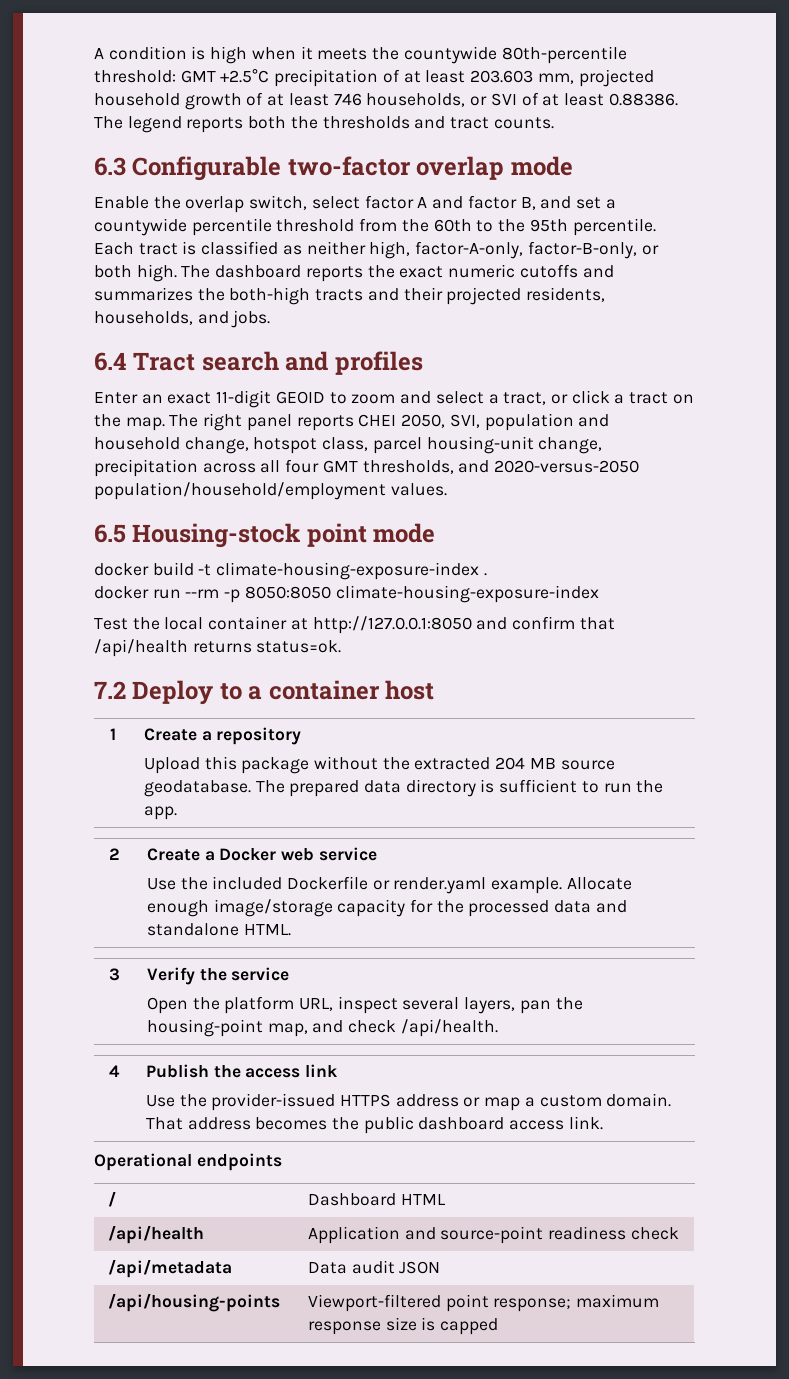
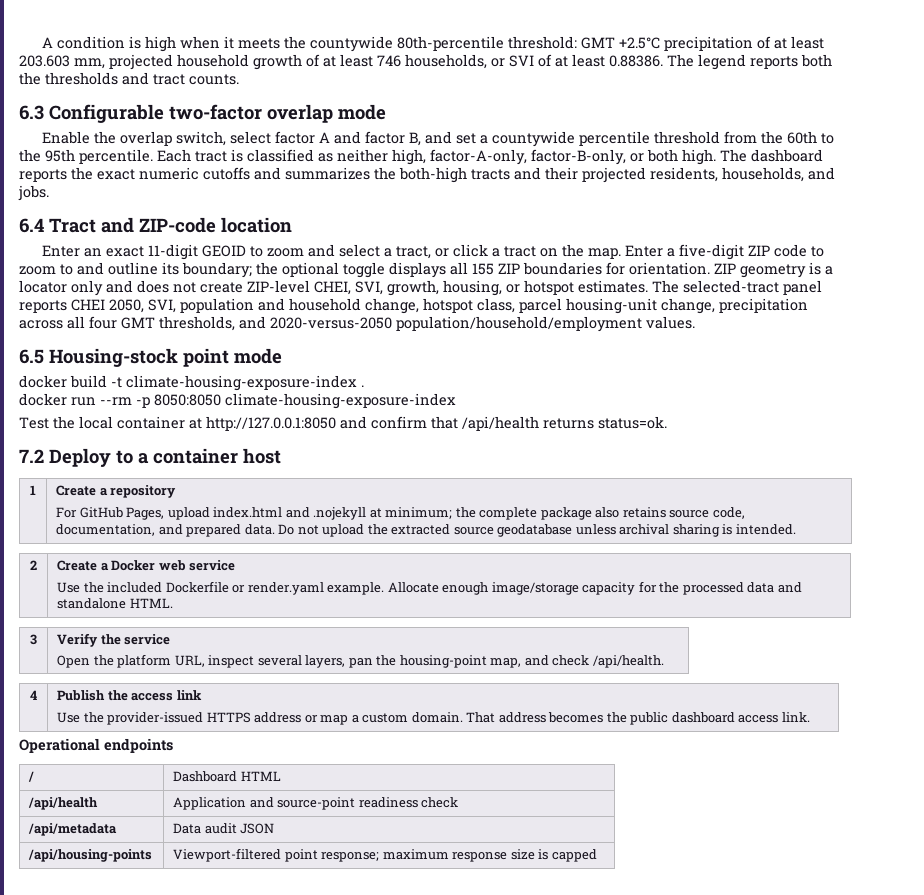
[201,351,423,375] search and profiles -> [101,217,292,233] and ZIP-code location
[169,413,243,431] The right -> [624,244,824,260] [19,262,833,278] [19,280,779,296] Enter a five-digit ZIP code to zoom to and outline its boundary; the optional toggle displays all 155 ZIP boundaries for orientation. ZIP geometry is a locator only and does not create ZIP-level CHEI, SVI, growth, housing, or hotspot estimates. The selected-tract
[143,756,615,774] [143,779,664,797] [143,806,177,820] Upload this package without the extracted 204 MB source geodatabase. The prepared data directory is sufficient to run the app. -> [56,507,745,520] [56,524,796,537] For GitHub Pages, upload index.html and .nojekyll at minimum; the complete package also retains source code, documentation, and prepared data. Do not upload the extracted source geodatabase unless archival sharing is intended.

